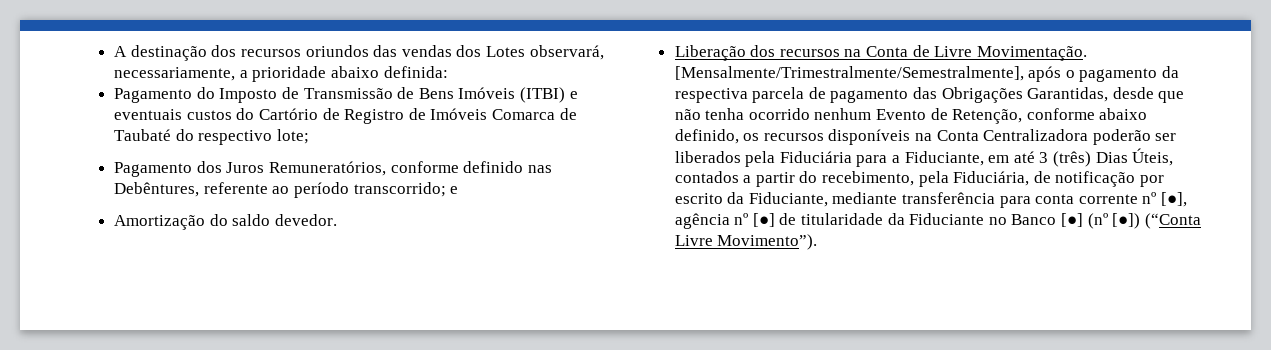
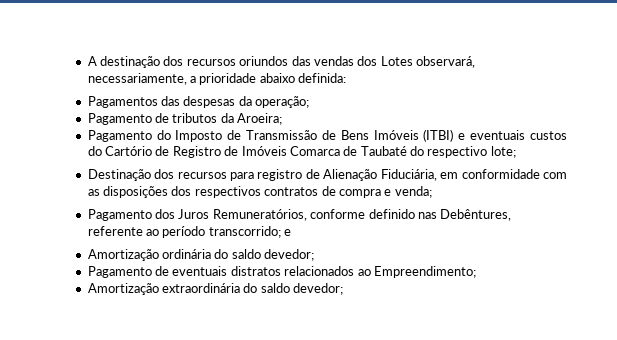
(448, 72) none -> [87,96,310,108] [87,113,283,125] // Pagamentos das despesas da operação; // Pagamento de tributos da Aroeira;
(310, 136) none -> [87,169,567,181] [87,186,432,198] // Destinação dos recursos para registro de Alienação Fiduciária, em conformidade com as disposições dos respectivos contratos de compra e venda;
[209,214,338,226] [674,45,1087,61] [674,66,1180,82] [674,87,1185,103] [674,108,1148,124] [674,129,1177,145] [674,148,1174,167] [674,171,1165,187] [674,192,1188,208] [674,213,1201,229] [674,234,818,250] do saldo devedor. // Liberação dos recursos na Conta de Livre Movimentação. [Mensalmente/Trimestralmente/Semestralmente], após o pagamento da respectiva parcela de pagamento das Obrigações Garantidas, desde que não tenha ocorrido nenhum Evento de Retenção, conforme abaixo definido, os recursos disponíveis na Conta Centralizadora poderão ser liberados pela Fiduciária para a Fiduciante, em até 3 (três) Dias Úteis, contados a partir do recebimento, pela Fiduciária, de notificação por escrito da Fiduciante, mediante transferência para conta corrente nº [●], agência nº [●] de titularidade da Fiduciante no Banco [●] (nº [●]) (“Conta Livre Movimento”). -> [162,249,315,261] [87,266,476,278] [87,283,344,295] ordinária do saldo devedor; // Pagamento de eventuais distratos relacionados ao Empreendimento; // Amortização extraordinária do saldo devedor;

